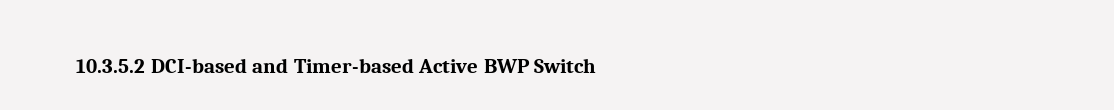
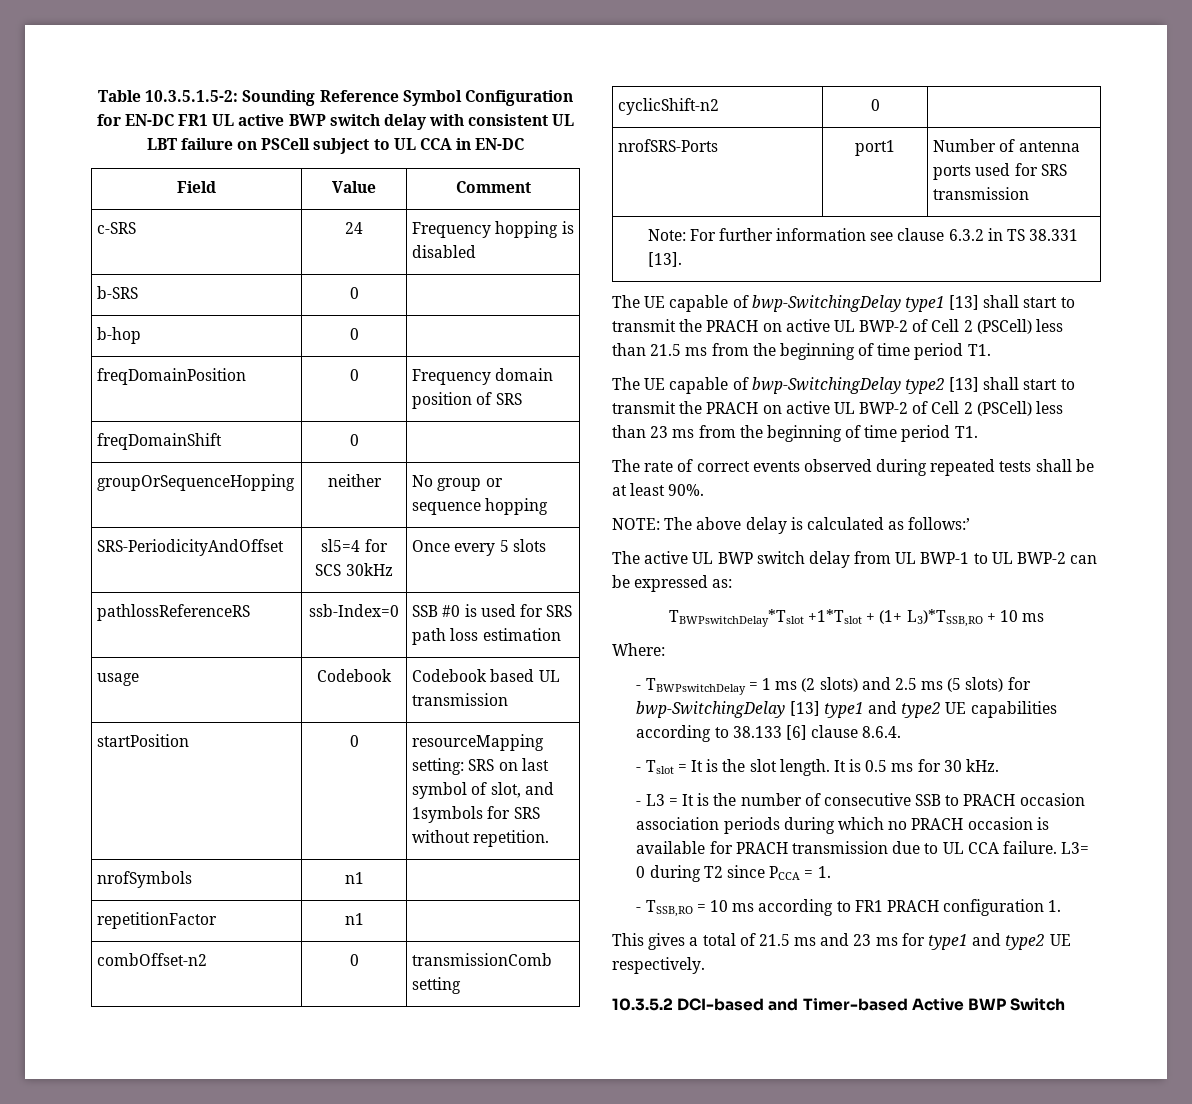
(76, 66) none -> [98,90,573,106] [96,114,575,130] [146,138,525,154] [177,181,216,193] [332,181,376,193] [455,181,531,193] [97,222,137,234] [345,222,363,234] [412,221,574,238] [412,245,477,258] [97,286,139,299] [349,287,359,299] [97,327,142,344] [349,328,359,340] [97,368,247,385] [349,369,359,381] [412,368,554,385] [412,392,522,409] [97,433,223,450] [349,434,359,446] [97,474,296,491] [327,474,382,487] [412,475,503,491] [412,498,549,515] [97,539,285,556] [321,539,388,552] [315,563,393,576] [412,539,546,556] [97,604,251,621] [309,604,399,617] [412,604,573,617] [412,628,561,645] [97,673,140,686] [317,669,392,682] [412,669,560,682] [412,693,509,706] [97,734,190,747] [349,735,359,747] [412,734,545,751] [412,758,549,775] [412,782,554,799] [412,806,540,823] [412,830,550,847] [97,871,193,888] [344,872,364,884] [97,912,218,929] [344,913,364,925] [97,953,208,966] [349,954,359,966] [412,953,553,966] [412,977,462,994] [618,98,720,115] [870,99,880,111] [618,139,719,152] [855,140,895,156] [933,139,1080,152] [933,163,1067,180] [933,187,1030,200] [647,228,1079,241] [647,252,682,267] [612,295,1075,312] [612,319,1064,334] [612,343,991,360] [612,377,1075,394] [612,401,1064,416] [612,425,978,442] [612,459,1094,476] [612,483,705,496] [612,517,971,534] [612,551,1098,568] [612,575,733,592] [668,609,1045,627] [612,643,665,656] [636,677,1031,695] [636,701,1057,718] [636,725,902,742] [636,759,999,776] [636,793,1085,806] [636,817,1049,834] [636,841,1090,854] [636,865,831,882] [636,899,1062,917] [612,933,1071,950] [612,957,705,974] Table 10.3.5.1.5-2: Sounding Reference Symbol Configuration for EN-DC FR1 UL active BWP switch delay with consistent UL LBT failure on PSCell subject to UL CCA in EN-DC // Field | Value | Comment // c-SRS | 24 | Frequency hopping is disabled // b-SRS | 0 | // b-hop | 0 | // freqDomainPosition | 0 | Frequency domain position of SRS // freqDomainShift | 0 | // groupOrSequenceHopping | neither | No group or sequence hopping // SRS-PeriodicityAndOffset | sl5=4 for SCS 30kHz | Once every 5 slots // pathlossReferenceRS | ssb-Index=0 | SSB #0 is used for SRS path loss estimation // usage | Codebook | Codebook based UL transmission // startPosition | 0 | resourceMapping setting: SRS on last symbol of slot, and 1symbols for SRS without repetition. // nrofSymbols | n1 | // repetitionFactor | n1 | // combOffset-n2 | 0 | transmissionComb setting // cyclicShift-n2 | 0 | // nrofSRS-Ports | port1 | Number of antenna ports used for SRS transmission // Note: For further information see clause 6.3.2 in TS 38.331 [13]. // The UE capable of bwp-SwitchingDelay type1 [13] shall start to transmit the PRACH on active UL BWP-2 of Cell 2 (PSCell) less than 21.5 ms from the beginning of time period T1. // The UE capable of bwp-SwitchingDelay type2 [13] shall start to transmit the PRACH on active UL BWP-2 of Cell 2 (PSCell) less than 23 ms from the beginning of time period T1. // The rate of correct events observed during repeated tests shall be at least 90%. // NOTE: The above delay is calculated as follows:’ // The active UL BWP switch delay from UL BWP-1 to UL BWP-2 can be expressed as: // TBWPswitchDelay*Tslot +1*Tslot + (1+ L3)*TSSB,RO + 10 ms // Where: // - TBWPswitchDelay = 1 ms (2 slots) and 2.5 ms (5 slots) for bwp-SwitchingDelay [13] type1 and type2 UE capabilities according to 38.133 [6] clause 8.6.4. // - Tslot = It is the slot length. It is 0.5 ms for 30 kHz. // - L3 = It is the number of consecutive SSB to PRACH occasion association periods during which no PRACH occasion is available for PRACH transmission due to UL CCA failure. L3= 0 during T2 since PCCA = 1. // - TSSB,RO = 10 ms according to FR1 PRACH configuration 1. // This gives a total of 21.5 ms and 23 ms for type1 and type2 UE respectively. //

